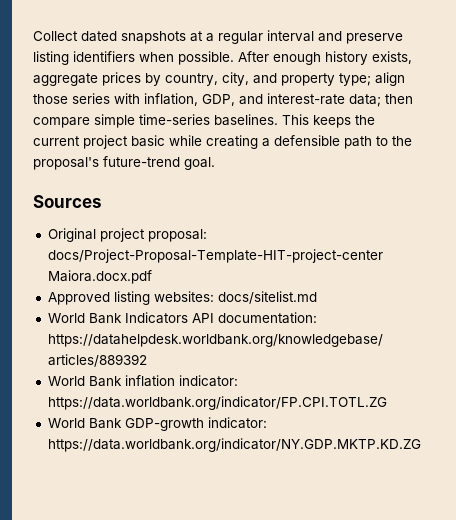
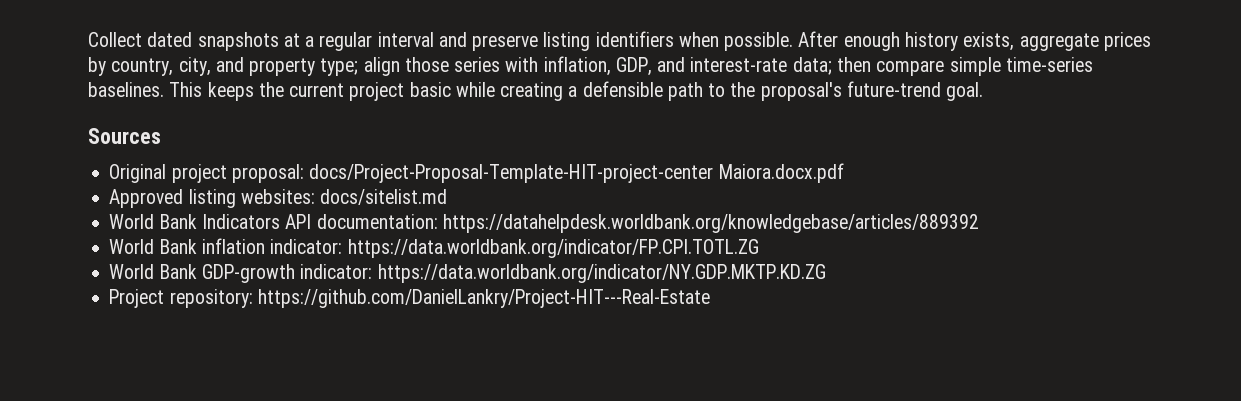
(421, 445) none -> [109,289,710,308] // Project repository: https://github.com/DanielLankry/Project-HIT---Real-Estate

